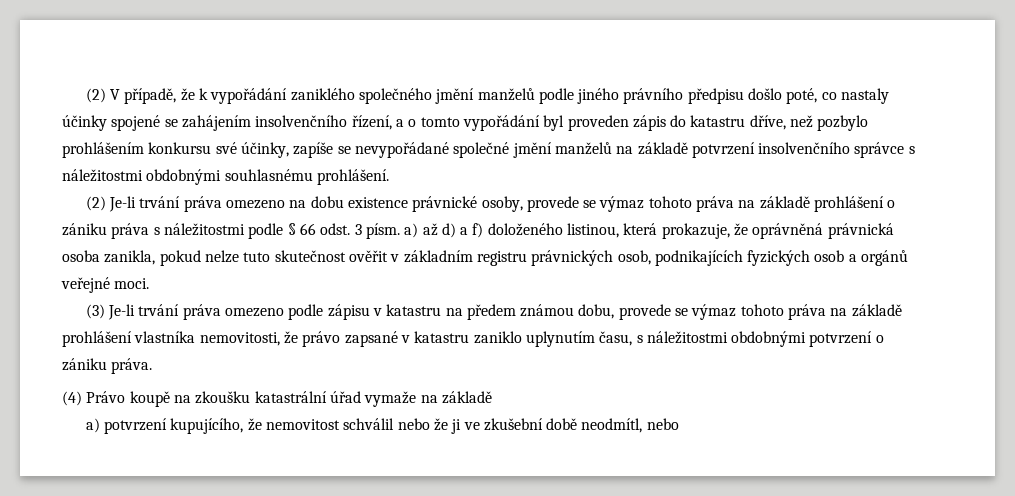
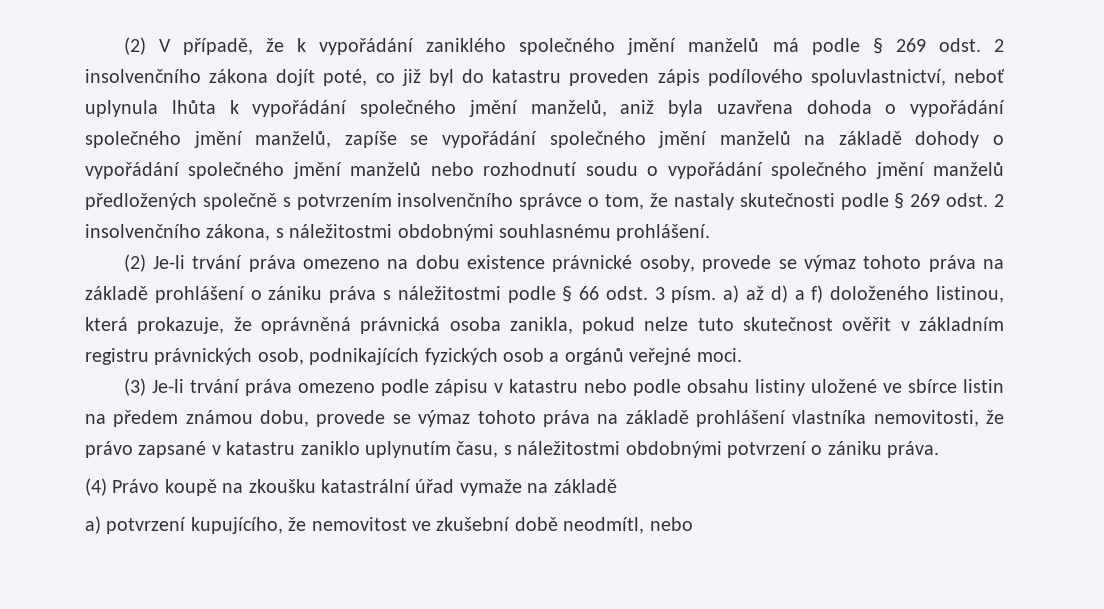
[538,88,890,104] [62,115,869,131] [62,142,905,158] podle jiného právního předpisu došlo poté, co nastaly účinky spojené se zahájením insolvenčního řízení, a o tomto vypořádání byl proveden zápis do katastru dříve, než pozbylo prohlášením konkursu své účinky, zapíše se nevypořádané společné jmění manželů na základě potvrzení insolvenčního správce -> [772,38,1005,55] [85,69,1005,86] [85,100,1005,117] [85,131,1005,148] [85,162,1005,179] [85,193,1005,210] [85,224,271,241] má podle § 269 odst. 2 insolvenčního zákona dojít poté, co již byl do katastru proveden zápis podílového spoluvlastnictví, neboť uplynula lhůta k vypořádání společného jmění manželů, aniž byla uzavřena dohoda o vypořádání společného jmění manželů, zapíše se vypořádání společného jmění manželů na základě dohody o vypořádání společného jmění manželů nebo rozhodnutí soudu o vypořádání společného jmění manželů předložených společně s potvrzením insolvenčního správce o tom, že nastaly skutečnosti podle § 269 odst. 2 insolvenčního zákona,
(442, 310) none -> [583,379,1004,396] nebo podle obsahu listiny uložené ve sbírce listin
[343,418,462,434] schválil nebo že ji -> (407, 524) none

